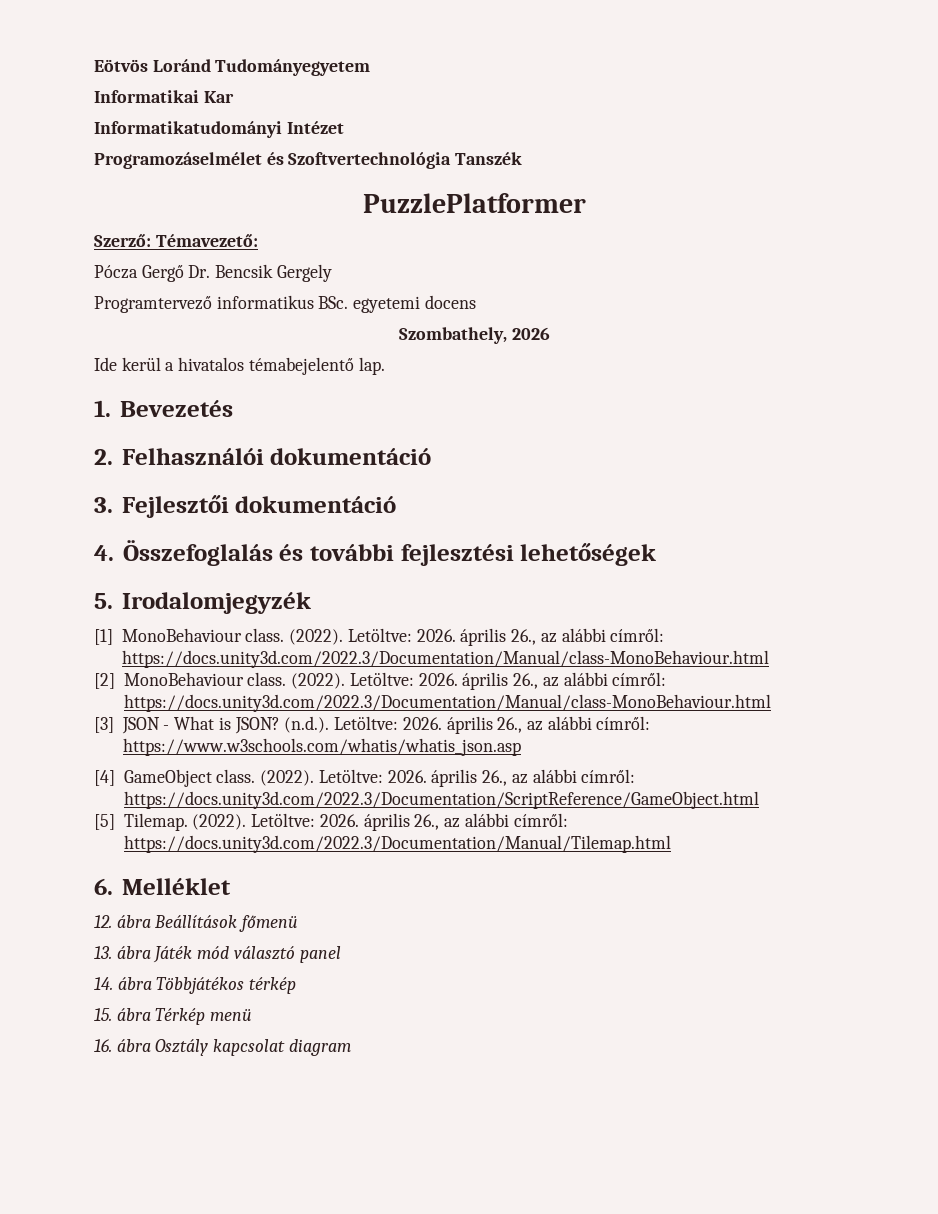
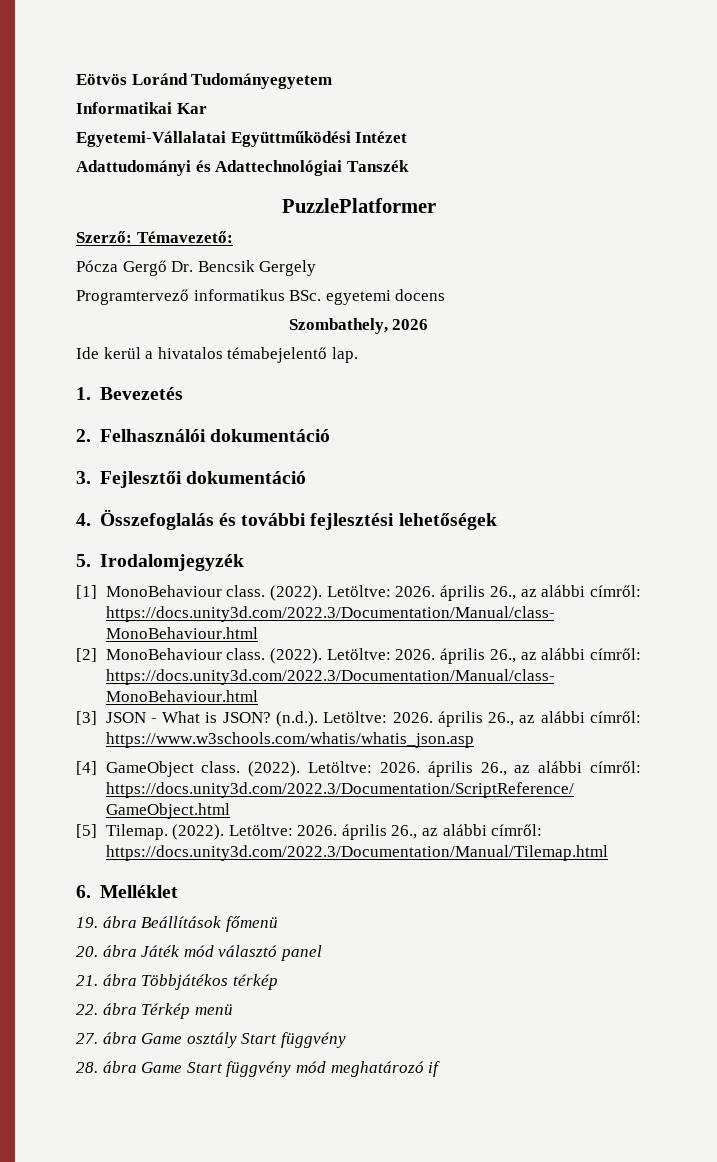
[94,121,282,138] Informatikatudományi -> [76,131,351,147] Egyetemi-Vállalatai Együttműködési
[94,152,452,169] Programozáselmélet és Szoftvertechnológia -> [76,160,343,176] Adattudományi és Adattechnológiai
[94,915,112,928] 12. -> [76,917,98,928] 19.
[94,946,112,959] 13. -> [76,946,98,957] 20.
[94,977,113,990] 14. -> [76,975,98,986] 21.
[94,1008,112,1021] 15. -> [76,1004,98,1015] 22.
[94,1039,351,1056] 16. ábra Osztály kapcsolat diagram -> [76,1032,346,1048] [76,1061,441,1077] 27. ábra Game osztály Start függvény // 28. ábra Game Start függvény mód meghatározó if

